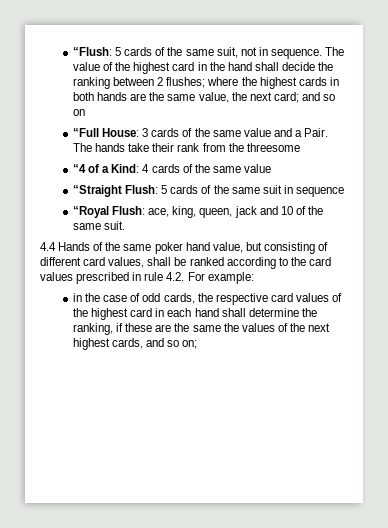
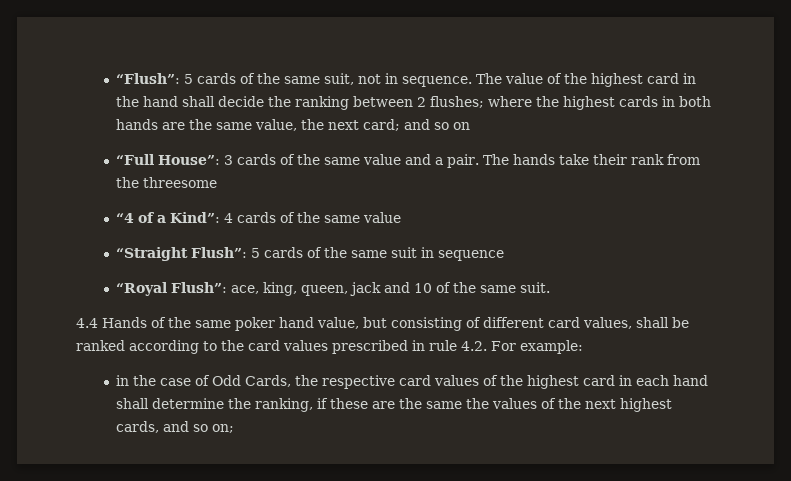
[73,47,113,56] “Flush: -> [116,73,181,84] “Flush”:
[102,128,140,137] House: -> [158,155,221,165] House”:
[304,128,329,137] Pair. -> [447,154,480,168] pair.
[111,164,140,173] Kind: -> [170,212,221,223] Kind”:
[125,185,159,194] Flush: -> [191,247,248,258] Flush”:
[112,206,146,215] Flush: -> [171,282,228,293] Flush”:
[142,293,195,304] odd cards, -> [212,375,292,387] Odd Cards,

